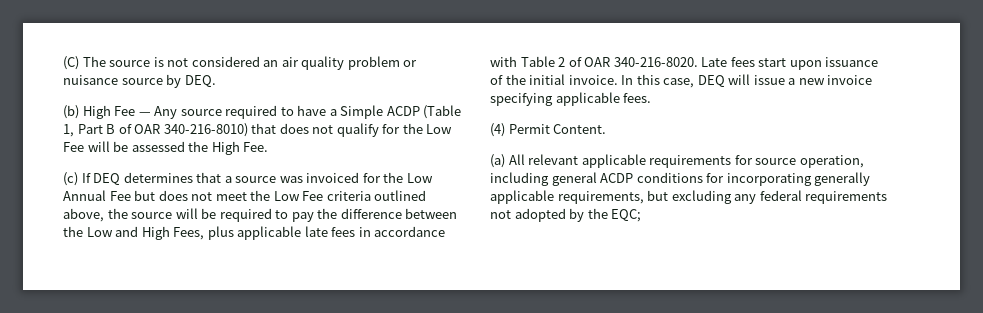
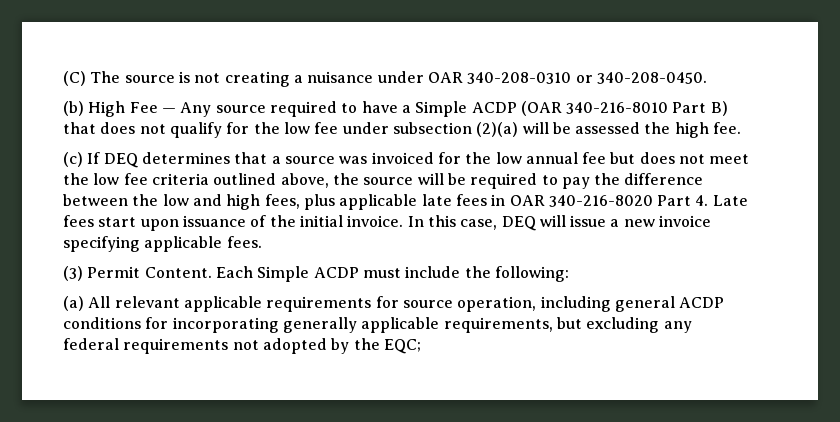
[191,56,418,70] [63,74,216,88] considered an air quality problem or nuisance source by DEQ. -> [224,71,707,87] creating a nuisance under OAR 340-208-0310 or 340-208-0450.
[423,105,462,119] [63,123,248,137] (Table 1, Part B of OAR 340-216-8010) -> [520,101,728,116] (OAR 340-216-8010 Part B)
[426,124,453,134] [63,142,84,152] Low Fee -> [283,122,519,137] low fee under subsection (2)(a)
[211,141,269,155] High Fee. -> [674,122,742,138] high fee.
[406,173,433,183] [63,190,131,201] Low Annual Fee -> [495,152,607,164] low annual fee
[273,191,324,201] Low Fee -> [93,173,148,185] low fee
[86,226,205,240] Low and High Fees, -> [162,194,300,210] low and high fees,
[374,226,446,237] [490,56,698,67] accordance with Table 2 of OAR 340-216-8020. -> [509,195,709,207] OAR 340-216-8020 Part 4.
[490,123,505,137] (4) -> [63,266,83,281] (3)
(607, 129) none -> [215,266,569,282] Each Simple ACDP must include the following:

